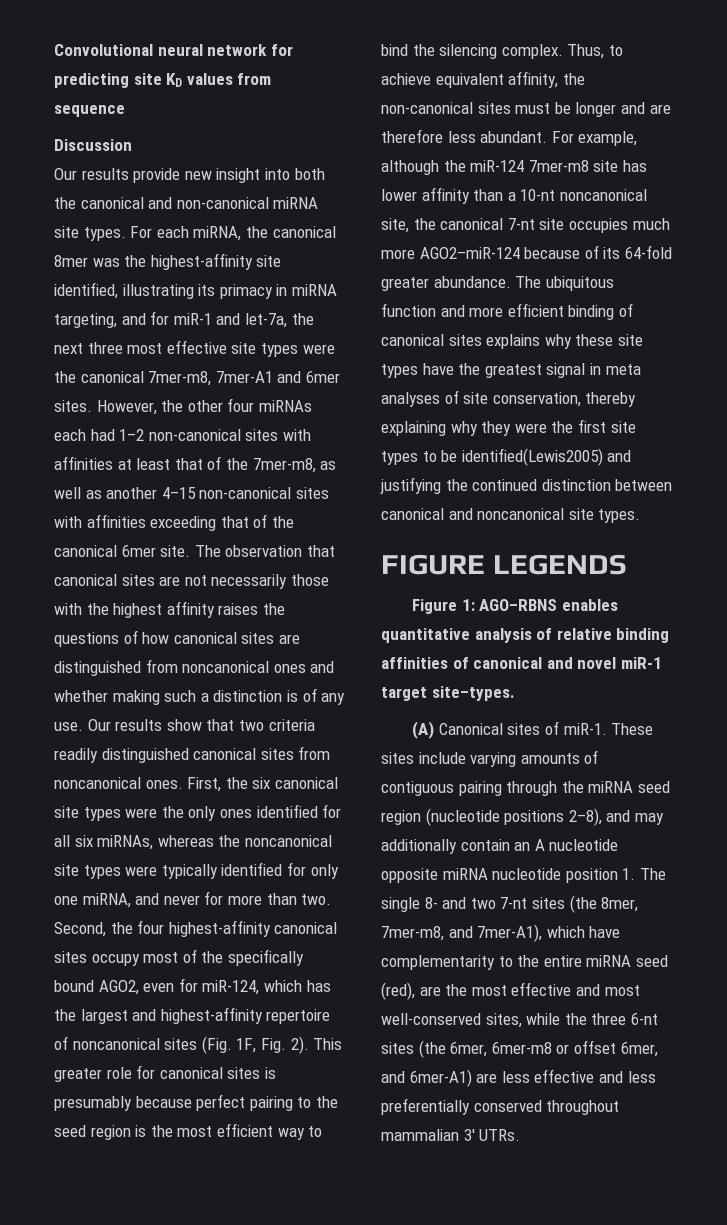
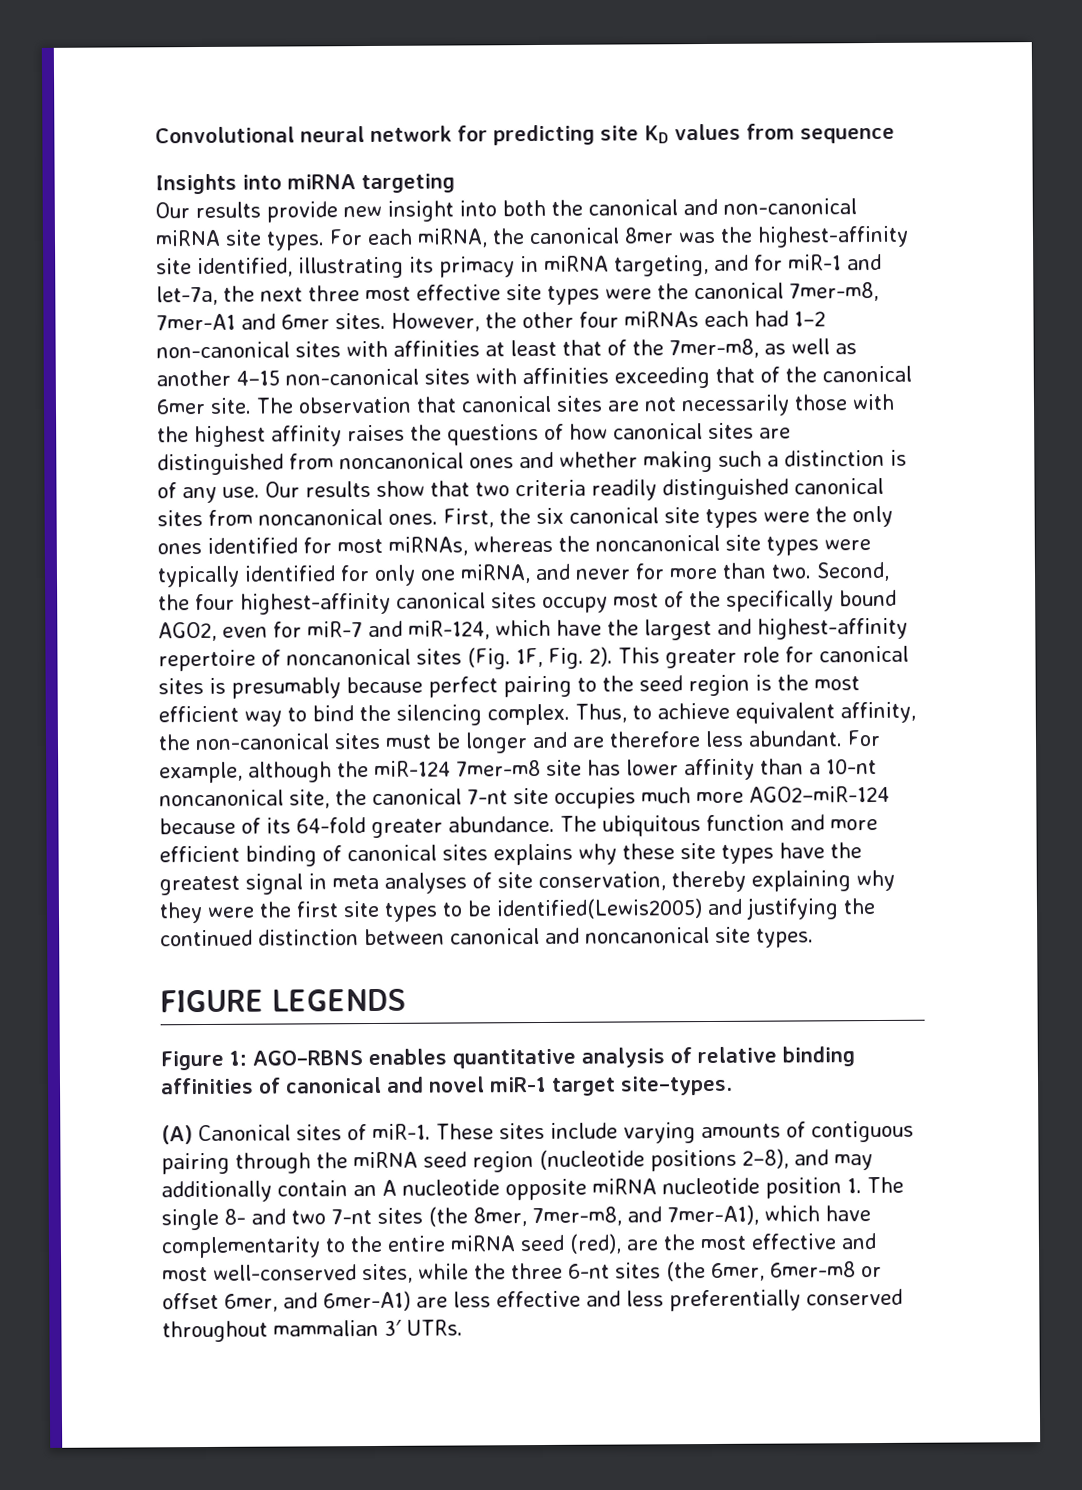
[54,139,132,151] Discussion -> [155,173,455,195] Insights into miRNA targeting
[54,835,93,847] all six -> [337,538,383,554] most
(198, 985) none -> [307,620,403,638] miR-7 and
[306,980,331,992] has -> [556,619,602,636] have

